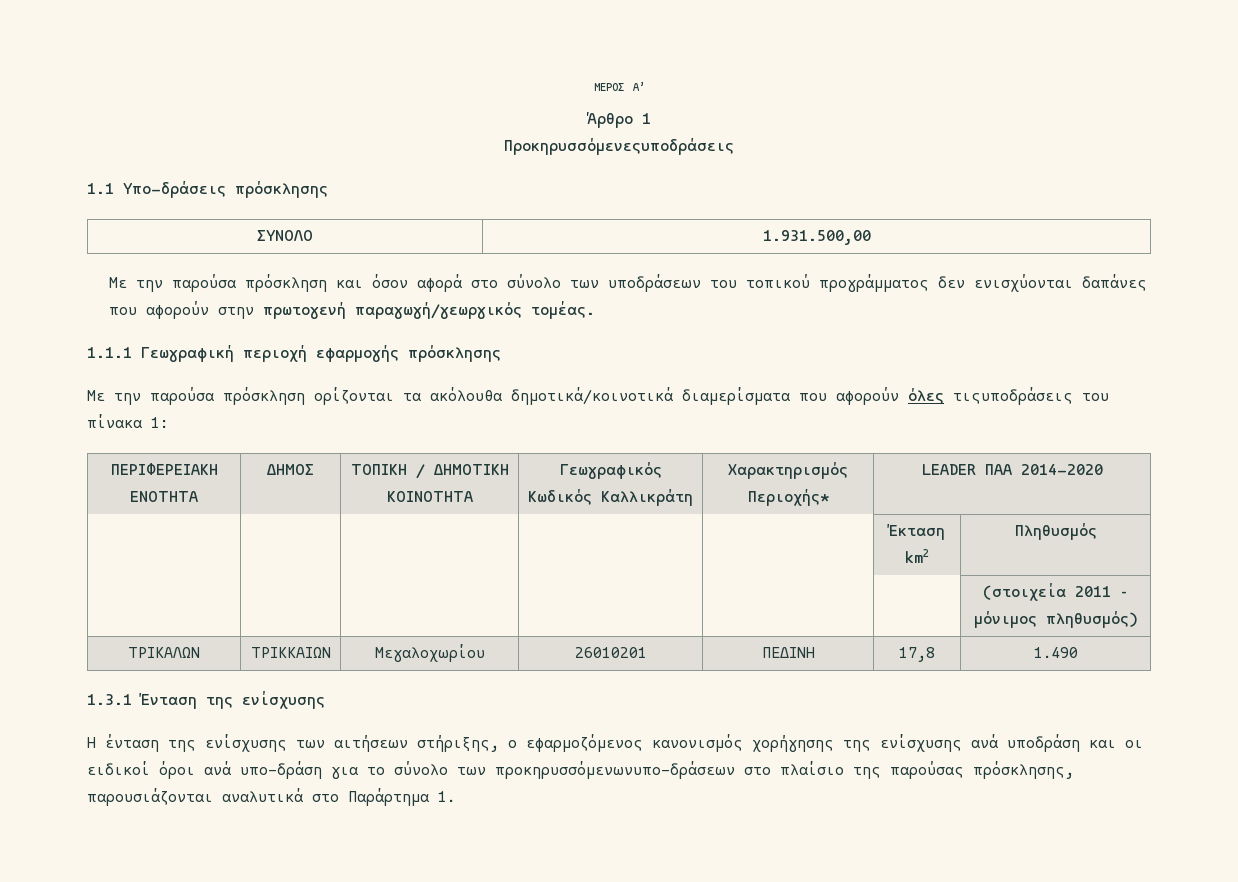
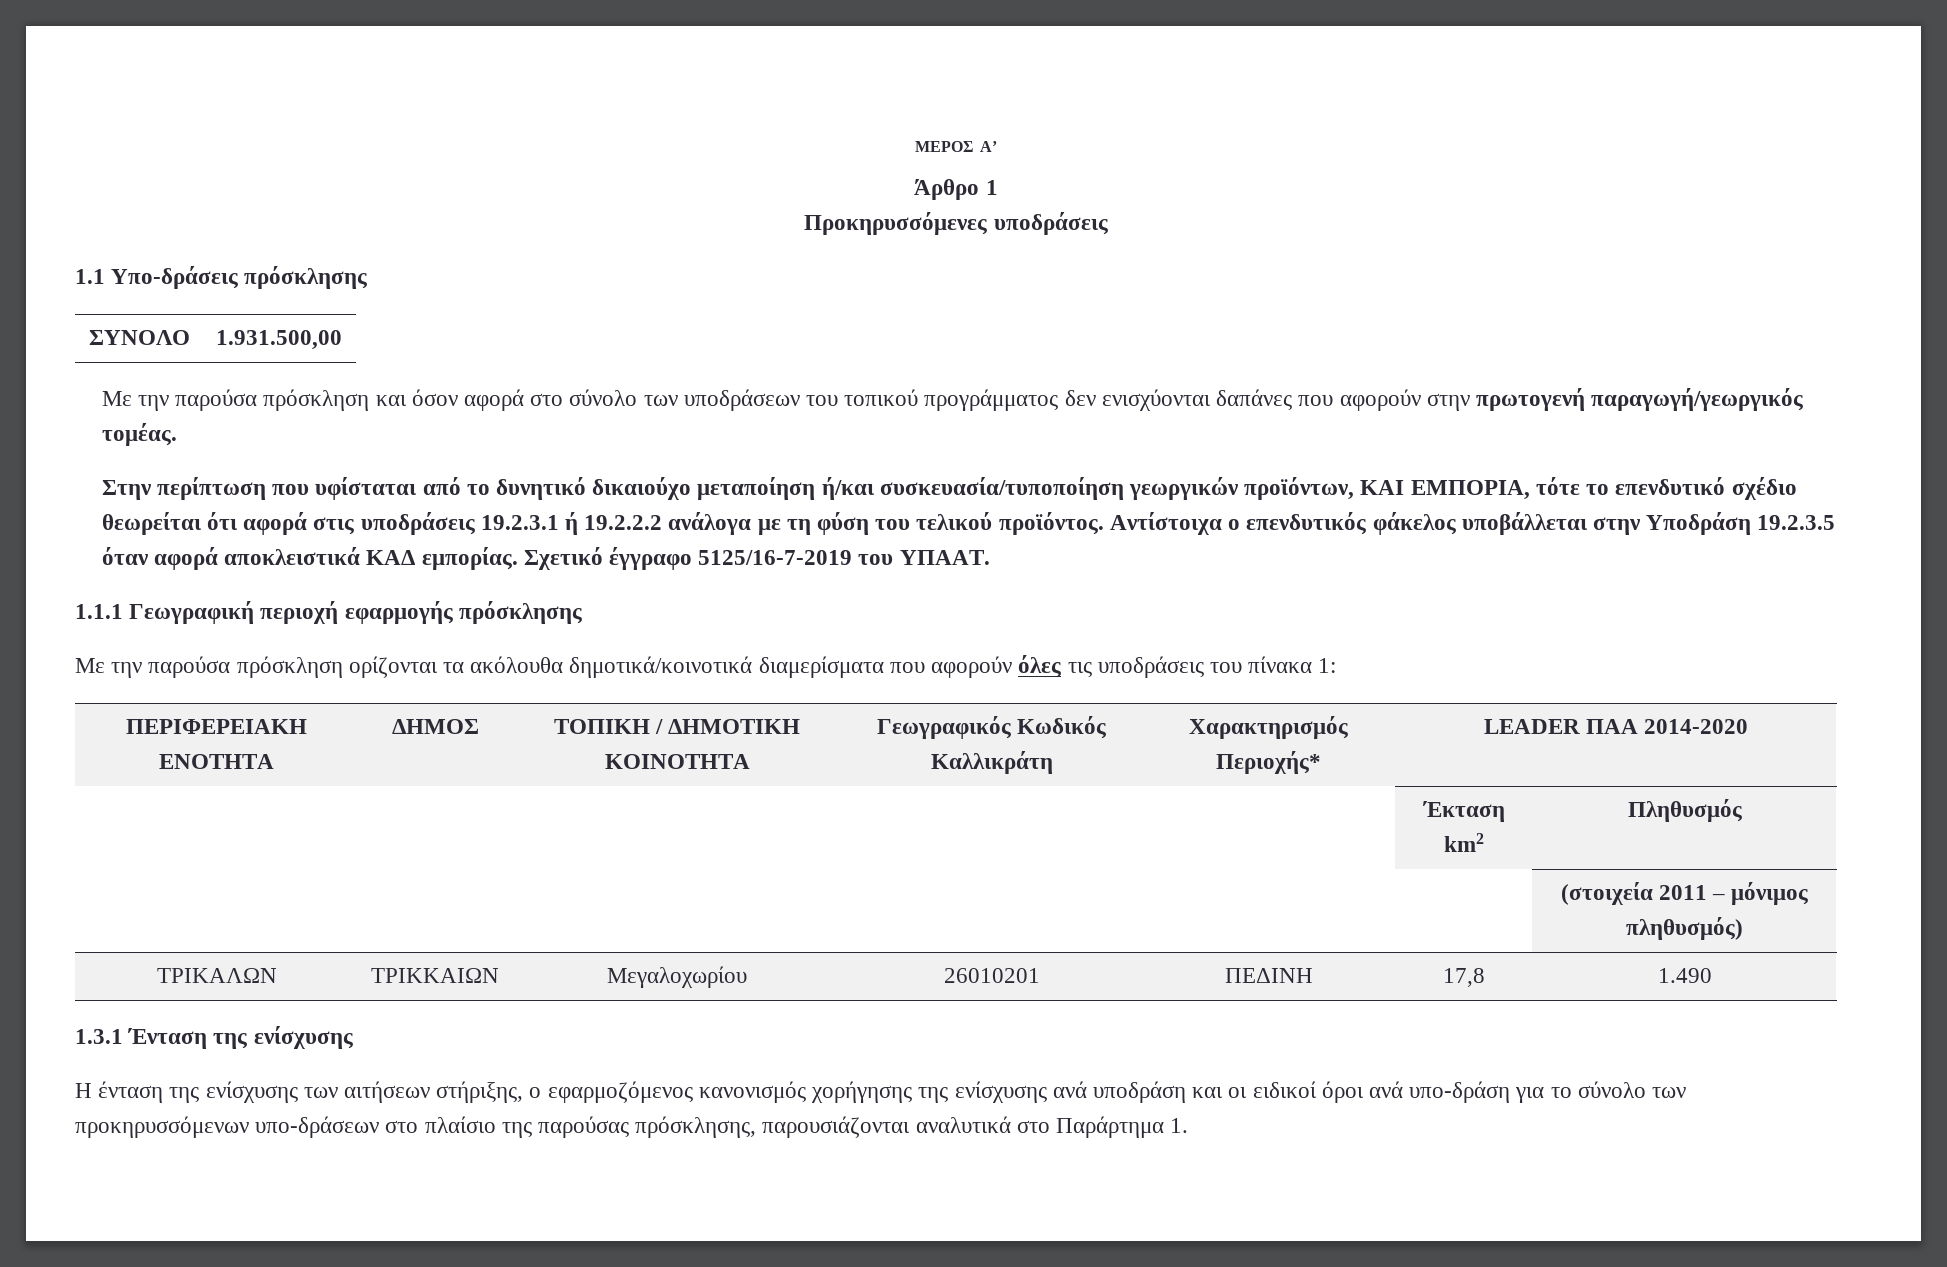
[504,138,734,155] Προκηρυσσόμενεςυποδράσεις -> [804,212,1108,235] Προκηρυσσόμενες υποδράσεις
(596, 310) none -> [101,477,1797,500] [101,512,1836,535] [101,547,990,570] // Στην περίπτωση που υφίσταται από το δυνητικό δικαιούχο μεταποίηση ή/και συσκευασία/τυποποίηση γεωργικών προϊόντων, ΚΑΙ ΕΜΠΟΡΙΑ, τότε το επενδυτικό σχέδιο θεωρείται ότι αφορά στις υποδράσεις 19.2.3.1 ή 19.2.2.2 ανάλογα με τη φύση του τελικού προϊόντος. Αντίστοιχα ο επενδυτικός φάκελος υποβάλλεται στην Υποδράση 19.2.3.5 όταν αφορά αποκλειστικά ΚΑΔ εμπορίας. Σχετικό έγγραφο 5125/16-7-2019 του ΥΠΑΑΤ.
[953,387,1073,405] τιςυποδράσεις -> [1067,656,1204,678] τις υποδράσεις
[495,761,735,779] προκηρυσσόμενωνυπο-δράσεων -> [75,1116,380,1138] προκηρυσσόμενων υπο-δράσεων

